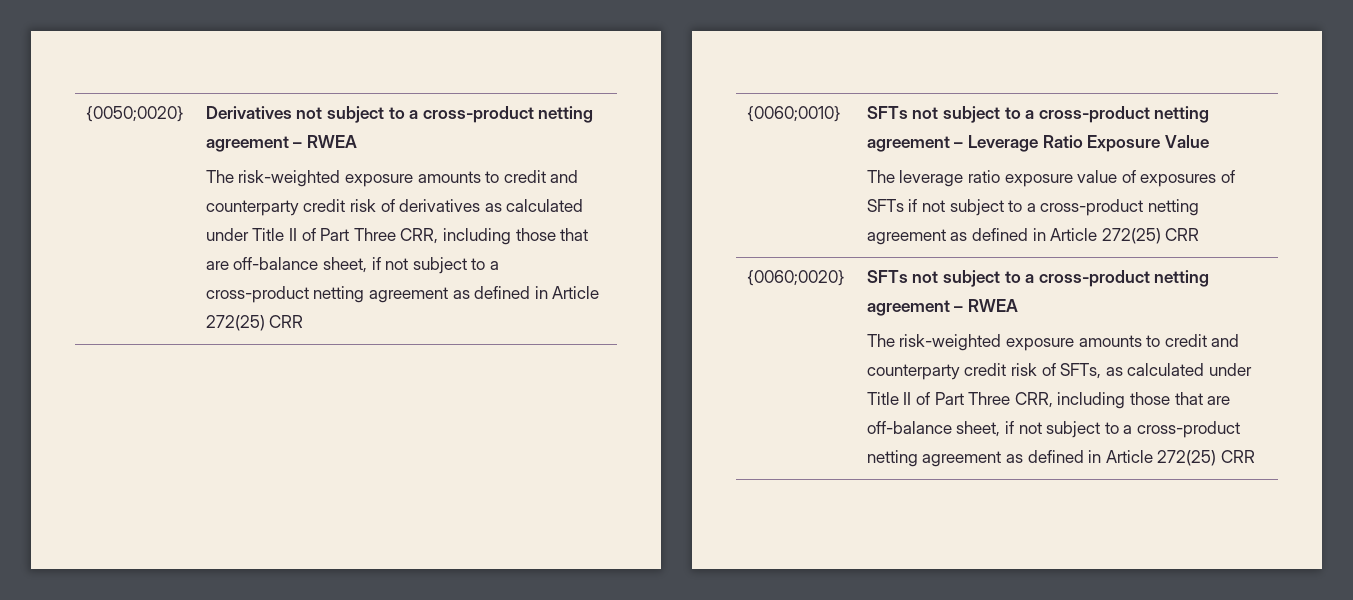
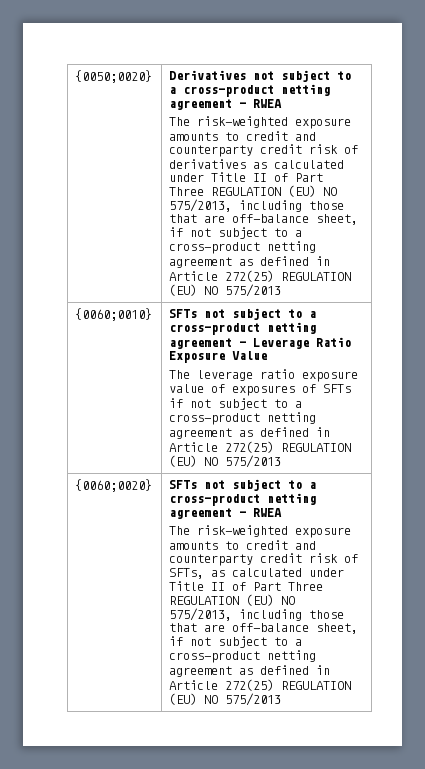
[400,228,439,244] CRR, -> [211,185,338,197] [169,199,233,212] REGULATION (EU) NO 575/2013,
[269,315,304,328] CRR -> [281,272,352,281] [169,284,282,297] REGULATION (EU) NO 575/2013
[1165,228,1200,241] CRR -> [281,443,352,452] [169,455,282,468] REGULATION (EU) NO 575/2013
[1014,392,1053,408] CRR, -> [169,594,296,606] [169,608,233,621] REGULATION (EU) NO 575/2013,
[1221,450,1256,463] CRR -> [281,681,352,690] [169,693,282,706] REGULATION (EU) NO 575/2013

